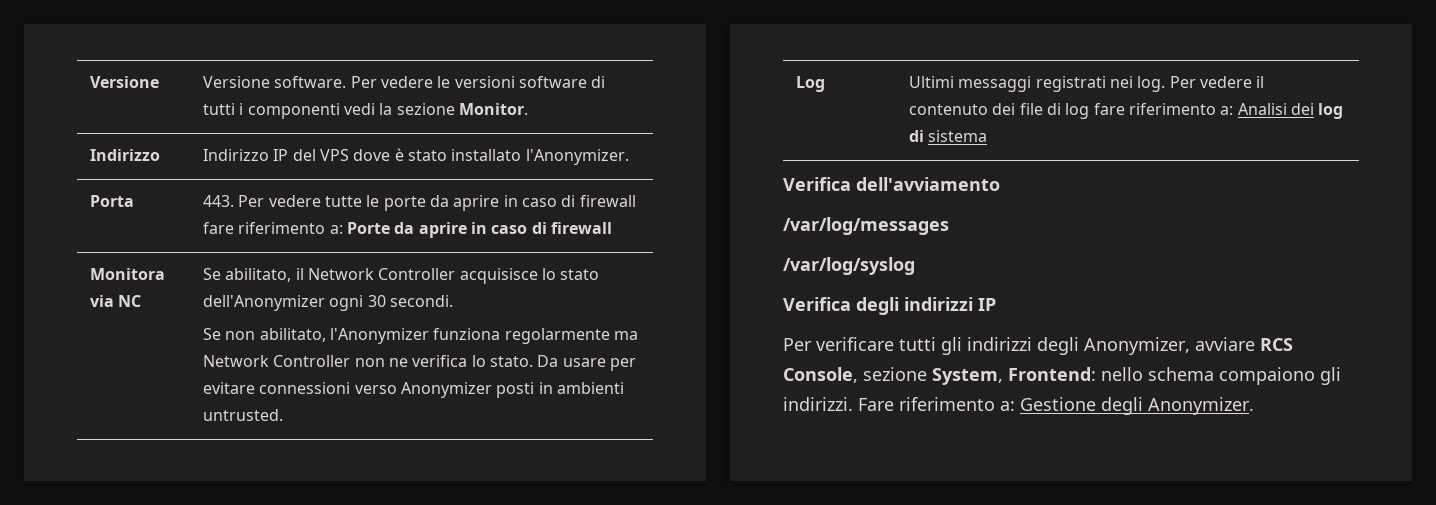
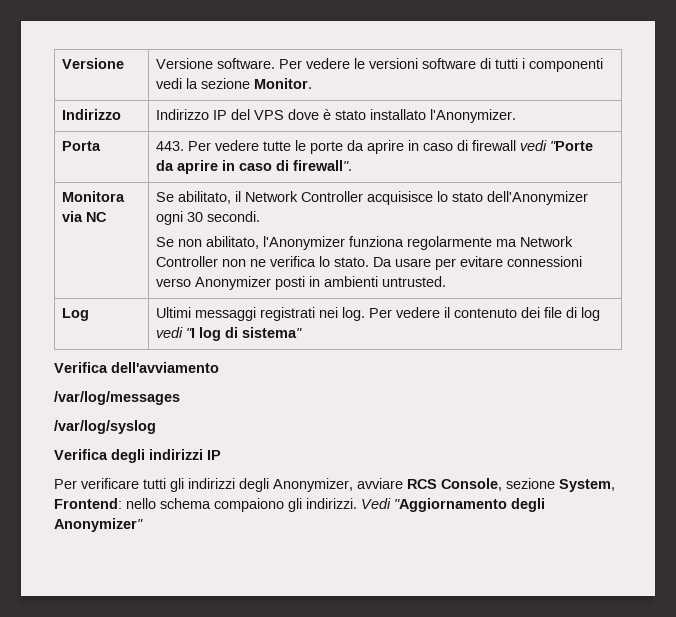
[203,222,612,238] fare riferimento a: Porte da aprire in caso di firewall -> [520,140,594,151] [156,160,353,174] vedi "Porte da aprire in caso di firewall".
[1093,103,1314,115] fare riferimento a: Analisi dei -> [156,327,196,338] vedi "I
[928,130,988,142] sistema -> [242,327,303,338] sistema"
[858,397,1254,415] Fare riferimento a: Gestione degli Anonymizer. -> [361,498,545,512] [54,518,143,532] Vedi "Aggiornamento degli Anonymizer"

